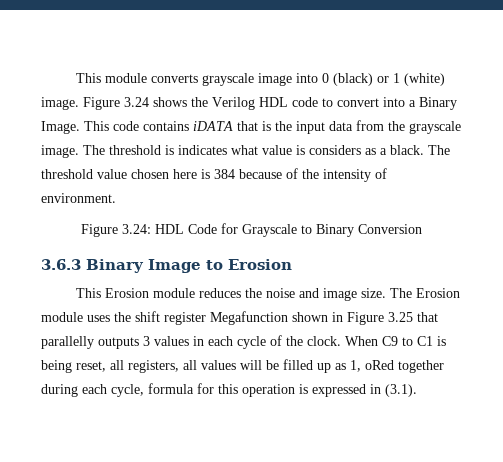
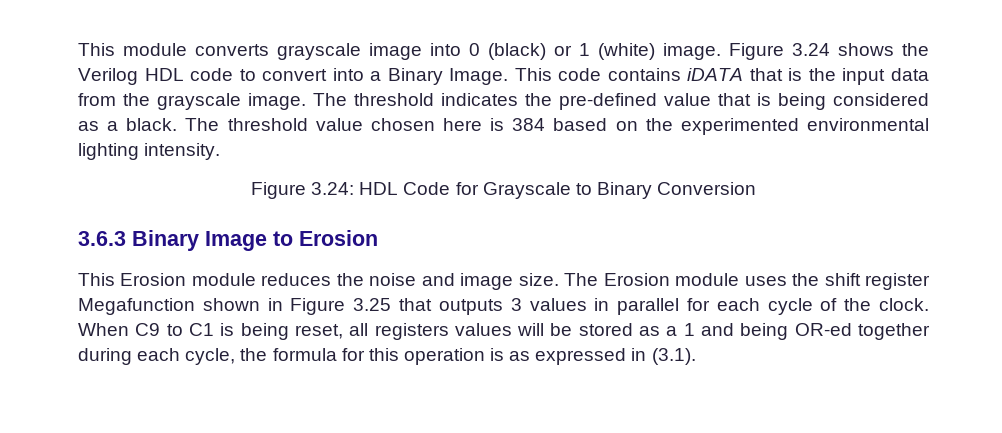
[165,145,361,155] is indicates what value is considers -> [441,93,929,110] indicates the pre-defined value that is being considered
[239,168,387,182] [41,193,116,203] because of the intensity of environment. -> [553,118,929,135] [78,143,221,160] based on the experimented environmental lighting intensity.
[41,336,94,349] parallelly -> (433, 304) none
(204, 341) none -> [617,298,710,315] parallel for
[128,360,197,373] registers, all -> [374,323,449,340] registers
[283,359,394,373] filled up as 1, oRed -> [578,323,852,340] stored as a 1 and being OR-ed
(144, 390) none -> [240,348,268,361] the
(308, 389) none -> [509,351,531,361] as

